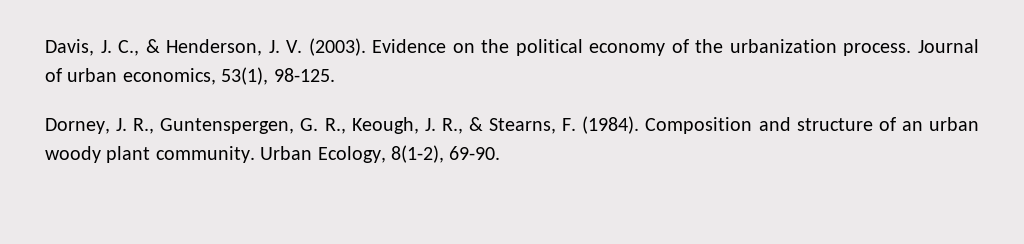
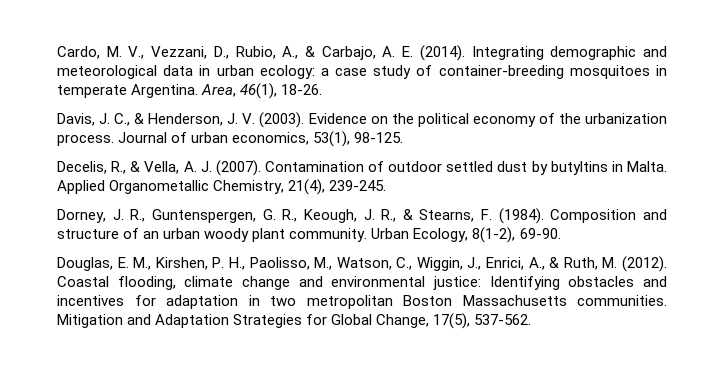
(45, 47) none -> [57,45,667,61] [57,65,667,79] [57,83,323,99] Cardo, M. V., Vezzani, D., Rubio, A., & Carbajo, A. E. (2014). Integrating demographic and meteorological data in urban ecology: a case study of container‐breeding mosquitoes in temperate Argentina. Area, 46(1), 18-26. //
(335, 75) none -> [57,160,667,176] [57,179,387,195] // Decelis, R., & Vella, A. J. (2007). Contamination of outdoor settled dust by butyltins in Malta. Applied Organometallic Chemistry, 21(4), 239-245.
(501, 153) none -> [57,256,667,272] [57,276,668,290] [57,295,667,309] [57,313,532,329] // Douglas, E. M., Kirshen, P. H., Paolisso, M., Watson, C., Wiggin, J., Enrici, A., & Ruth, M. (2012). Coastal flooding, climate change and environmental justice: Identifying obstacles and incentives for adaptation in two metropolitan Boston Massachusetts communities. Mitigation and Adaptation Strategies for Global Change, 17(5), 537-562.

